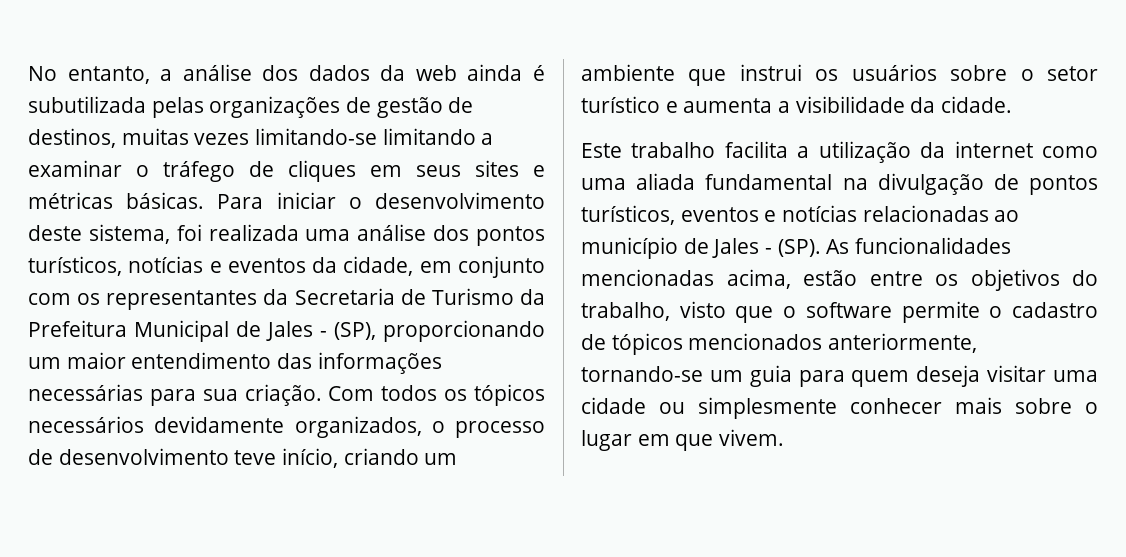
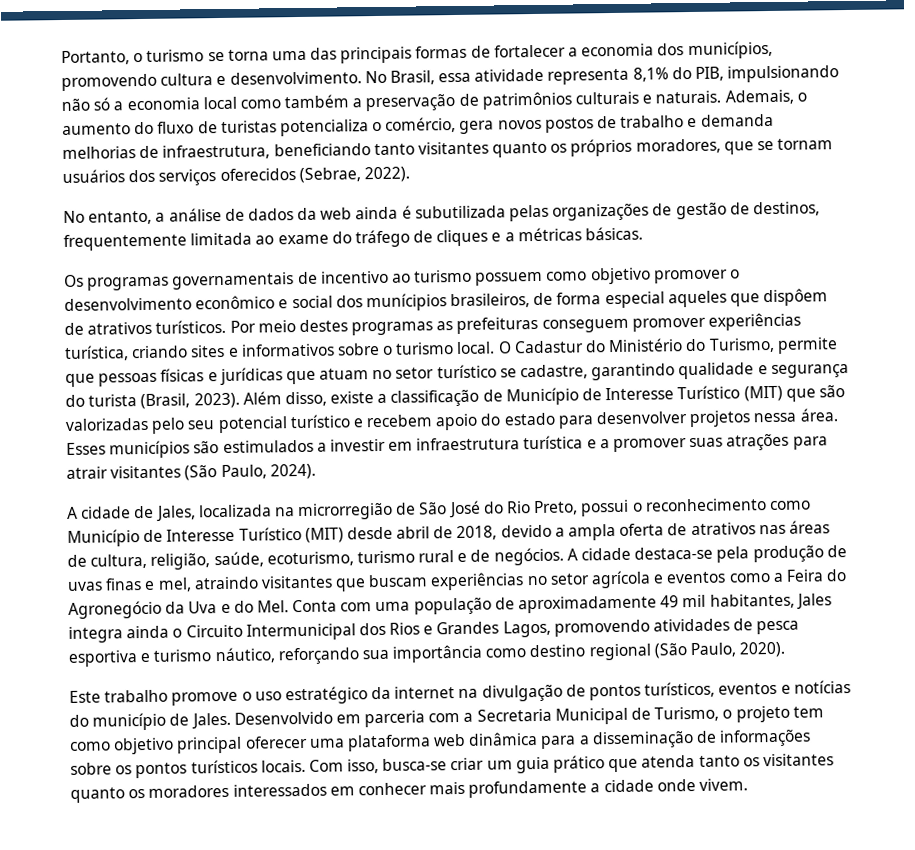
(28, 73) none -> [61,40,773,66] [61,65,840,92] [61,89,807,112] [62,113,774,137] [62,138,834,160] [62,166,410,186] Portanto, o turismo se torna uma das principais formas de fortalecer a economia dos municípios, promovendo cultura e desenvolvimento. No Brasil, essa atividade representa 8,1% do PIB, impulsionando não só a economia local como também a preservação de patrimônios culturais e naturais. Ademais, o aumento do fluxo de turistas potencializa o comércio, gera novos postos de trabalho e demanda melhorias de infraestrutura, beneficiando tanto visitantes quanto os próprios moradores, que se tornam usuários dos serviços oferecidos (Sebrae, 2022). //
[262,65,299,81] dos -> [224,208,245,221] de
[121,128,494,145] [28,160,545,182] [28,192,545,209] [28,224,545,246] [28,256,545,278] [28,288,545,310] [28,320,545,342] [28,352,442,374] [28,384,545,406] [28,416,545,438] [28,448,458,468] [581,64,1098,86] [581,96,1013,113] [581,141,1098,163] [581,173,833,190] muitas vezes limitando-se limitando a examinar o tráfego de cliques em seus sites e métricas básicas. Para iniciar o desenvolvimento deste sistema, foi realizada uma análise dos pontos turísticos, notícias e eventos da cidade, em conjunto com os representantes da Secretaria de Turismo da Prefeitura Municipal de Jales - (SP), proporcionando um maior entendimento das informações necessárias para sua criação. Com todos os tópicos necessários devidamente organizados, o processo de desenvolvimento teve início, criando um ambiente que instrui os usuários sobre o setor turístico e aumenta a visibilidade da cidade. // Este trabalho facilita a utilização da internet como uma aliada fundamental -> [63,226,644,252] [64,267,741,291] [64,288,829,312] [64,312,802,336] [64,337,838,361] [65,362,849,387] [65,385,845,410] [65,408,838,434] [66,433,828,459] [66,463,316,481] [67,498,811,522] [67,520,830,547] [67,545,847,570] [67,569,848,592] [68,593,832,619] [68,618,800,643] [68,641,786,667] [69,686,456,706] frequentemente limitada ao exame do tráfego de cliques e a métricas básicas. // Os programas governamentais de incentivo ao turismo possuem como objetivo promover o desenvolvimento econômico e social dos munícipios brasileiros, de forma especial aqueles que dispôem de atrativos turísticos. Por meio destes programas as prefeituras conseguem promover experiências turística, criando sites e informativos sobre o turismo local. O Cadastur do Ministério do Turismo, permite que pessoas físicas e jurídicas que atuam no setor turístico se cadastre, garantindo qualidade e segurança do turista (Brasil, 2023). Além disso, existe a classificação de Município de Interesse Turístico (MIT) que são valorizadas pelo seu potencial turístico e recebem apoio do estado para desenvolver projetos nessa área. Esses municípios são estimulados a investir em infraestrutura turística e a promover suas atrações para atrair visitantes (São Paulo, 2024). // A cidade de Jales, localizada na microrregião de São José do Rio Preto, possui o reconhecimento como Município de Interesse Turístico (MIT) desde abril de 2018, devido a ampla oferta de atrativos nas áreas de cultura, religião, saúde, ecoturismo, turismo rural e de negócios. A cidade destaca-se pela produção de uvas finas e mel, atraindo visitantes que buscam experiências no setor agrícola e eventos como a Feira do Agronegócio da Uva e do Mel. Conta com uma população de aproximadamente 49 mil habitantes, Jales integra ainda o Circuito Intermunicipal dos Rios e Grandes Lagos, promovendo atividades de pesca esportiva e turismo náutico, reforçando sua importância como destino regional (São Paulo, 2020). // Este trabalho promove o uso estratégico da internet
[862,205,1020,222] [581,237,1012,259] [581,269,1098,291] [581,301,1098,323] [581,333,978,355] [581,365,1098,387] [581,397,1098,419] [581,430,714,451] relacionadas ao município de Jales - (SP). As funcionalidades mencionadas acima, estão entre os objetivos do trabalho, visto que o software permite o cadastro de tópicos mencionados anteriormente, tornando-se um guia para quem deseja visitar uma cidade ou simplesmente conhecer mais sobre o lugar em que -> [69,705,824,731] [70,729,812,755] [70,753,834,779] [70,778,696,803] do município de Jales. Desenvolvido em parceria com a Secretaria Municipal de Turismo, o projeto tem como objetivo principal oferecer uma plataforma web dinâmica para a disseminação de informações sobre os pontos turísticos locais. Com isso, busca-se criar um guia prático que atenda tanto os visitantes quanto os moradores interessados em conhecer mais profundamente a cidade onde

